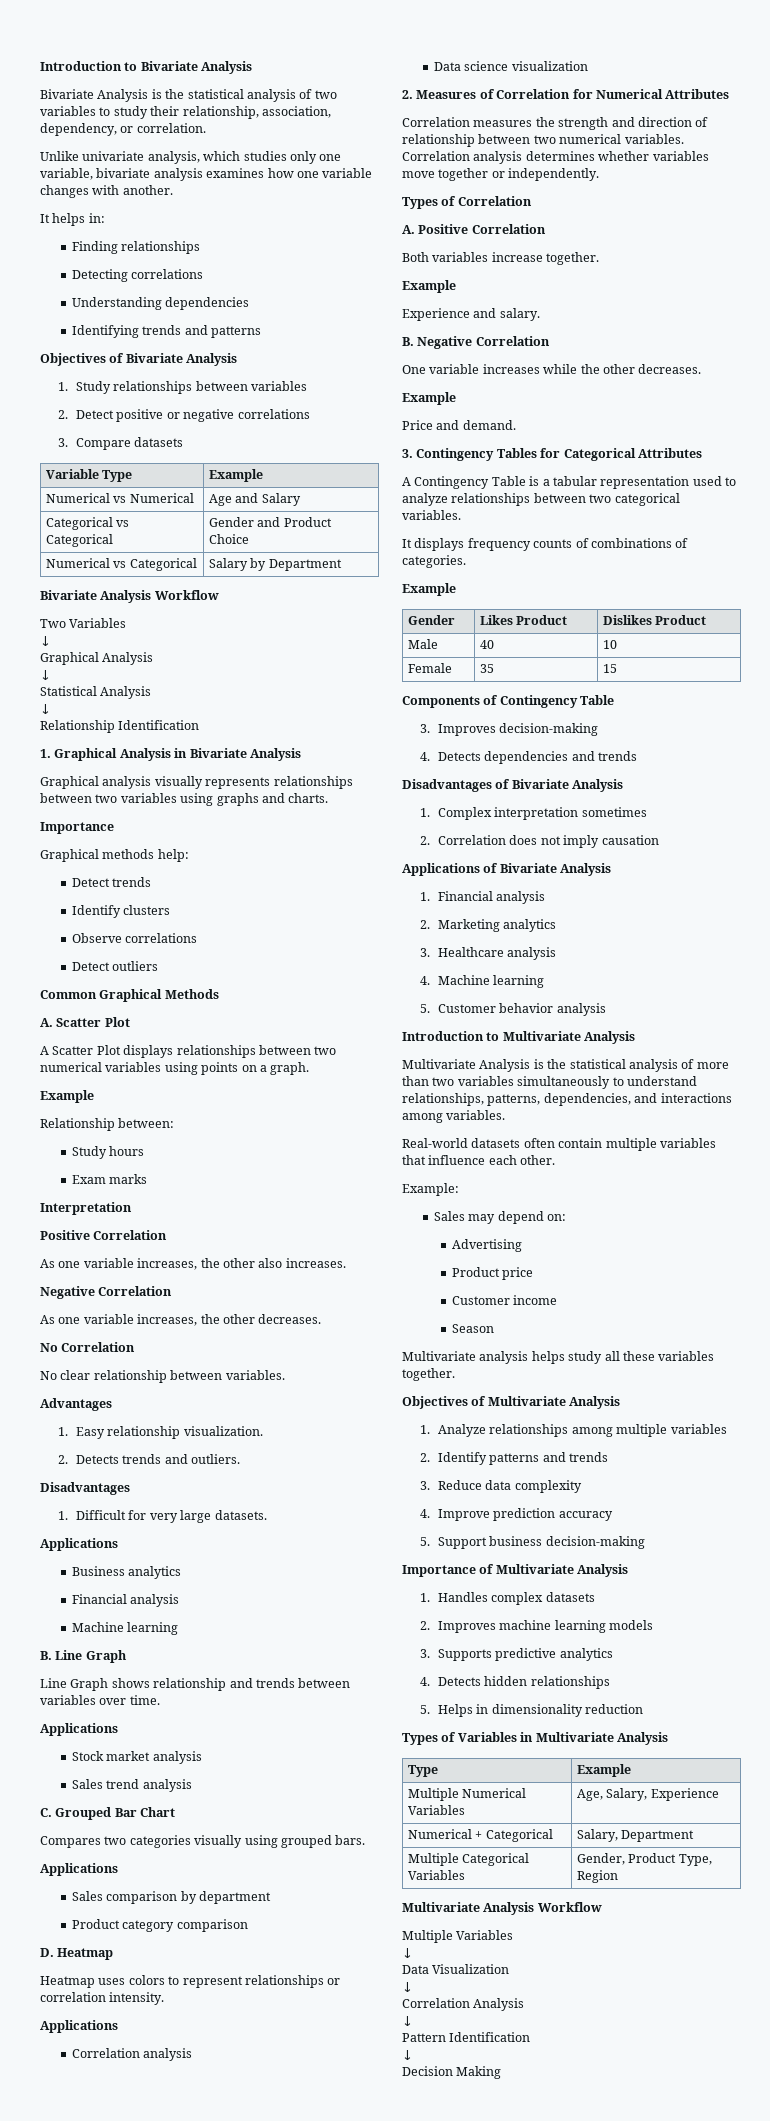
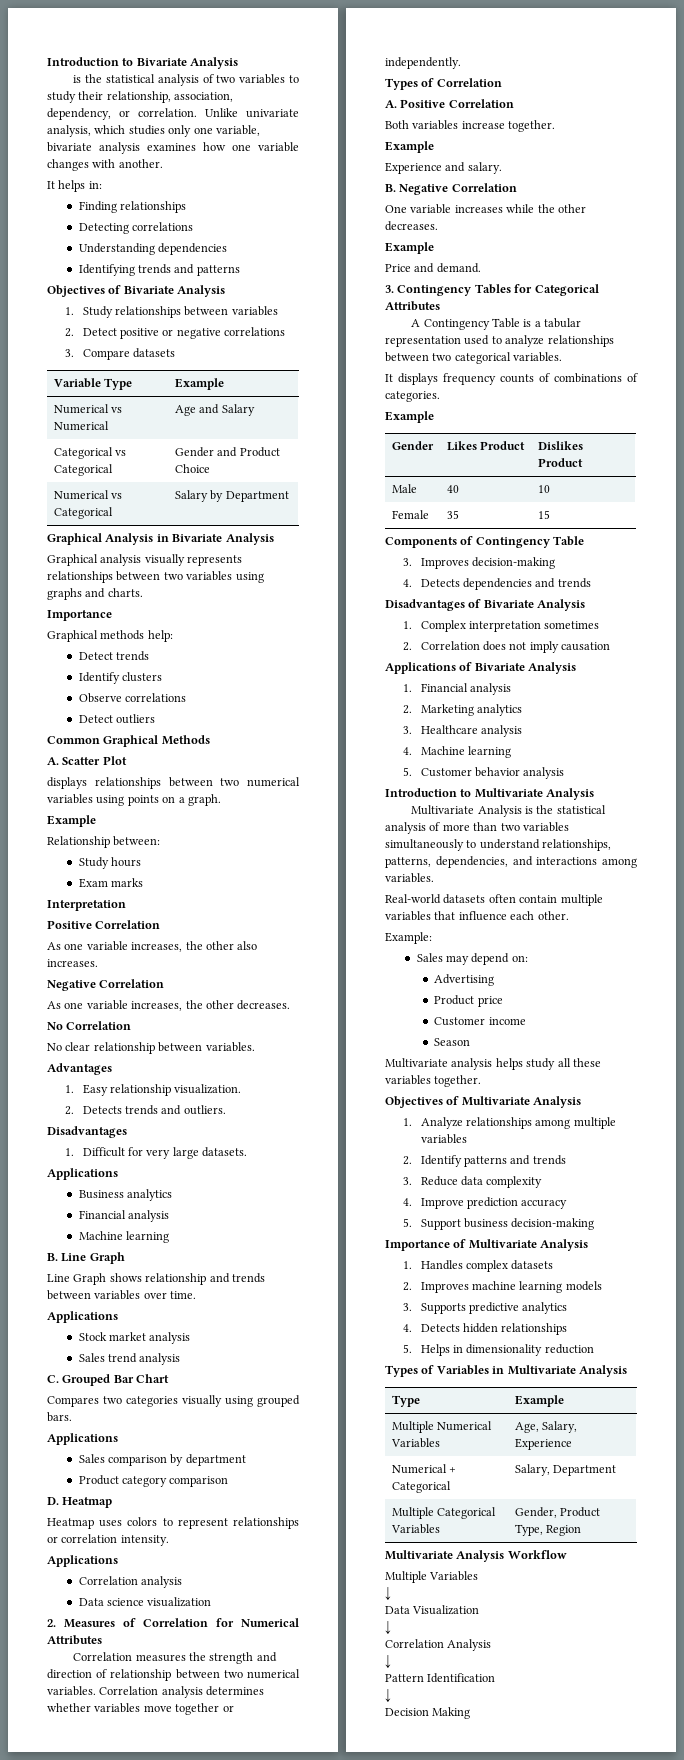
[40,89,149,102] Bivariate Analysis -> (239, 63) none
(206, 128) // -> (197, 112) none
[40,590,219,603] [40,618,127,628] [40,636,51,646] [40,652,154,665] [40,670,51,680] [40,686,152,699] [40,704,51,714] [40,720,200,733] [40,749,51,758] Bivariate Analysis Workflow // Two Variables // ↓ // Graphical Analysis // ↓ // Statistical Analysis // ↓ // Relationship Identification // 1. -> (289, 496) none
[40,1045,121,1055] A Scatter Plot -> (127, 760) none

